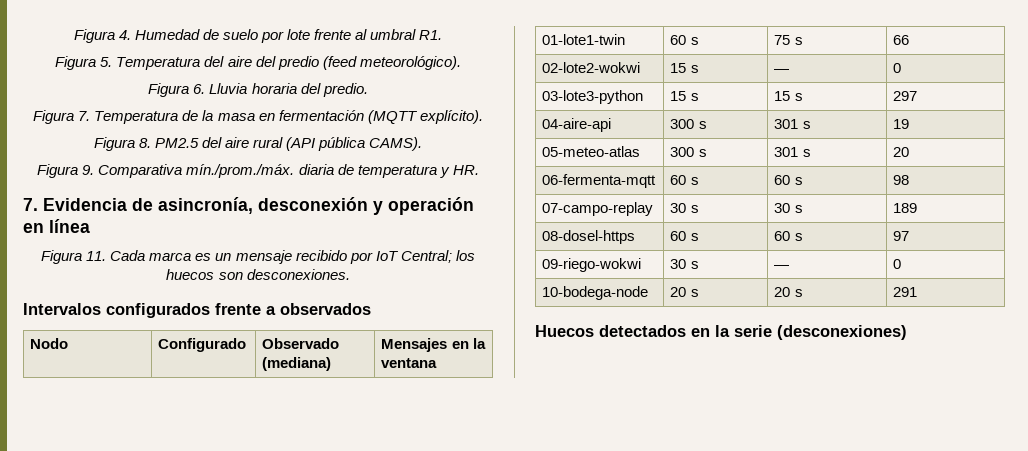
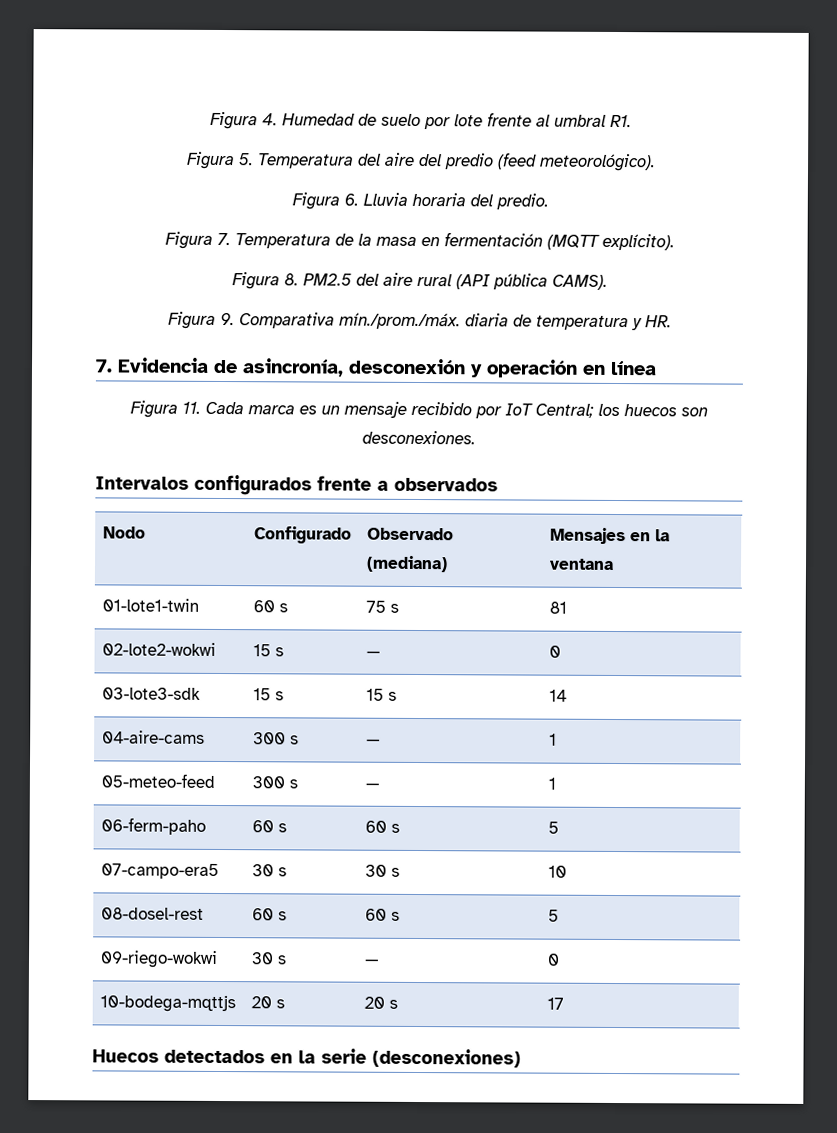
[893,35,910,45] 66 -> [548,601,567,614] 81
[542,90,644,104] 03-lote3-python -> [101,687,201,700] 03-lote3-sdk
[893,91,918,101] [542,118,612,132] [670,119,707,129] [774,119,811,129] [893,119,910,129] [542,146,641,157] [670,147,707,157] [774,147,811,157] [893,147,910,157] [542,174,657,188] [670,175,699,185] [774,175,803,185] [893,175,910,185] [542,202,654,216] 297 // 04-aire-api | 300 s | 301 s | 19 // 05-meteo-atlas | 300 s | 301 s | 20 // 06-fermenta-mqtt | 60 s | 60 s | 98 // 07-campo-replay -> [548,689,567,702] [101,730,205,744] [252,732,299,745] [365,738,381,745] [548,733,557,746] [100,773,215,788] [251,776,298,789] [364,782,380,789] [547,777,556,790] [100,817,206,835] [251,820,287,833] [364,820,400,833] [547,821,559,834] [100,863,219,879] 14 // 04-aire-cams | 300 s | — | 1 // 05-meteo-feed | 300 s | — | 1 // 06-ferm-paho | 60 s | 60 s | 5 // 07-campo-era5
[893,203,918,213] [542,230,636,244] [670,231,699,241] [774,231,803,241] [893,231,910,241] 189 // 08-dosel-https | 60 s | 60 s | 97 -> [547,865,567,878] [100,907,204,920] [251,908,287,921] [364,908,400,921] [547,909,559,922] 10 // 08-dosel-rest | 60 s | 60 s | 5
[542,286,649,300] 10-bodega-node -> [99,994,236,1013] 10-bodega-mqttjs
[893,287,918,297] 291 -> [546,997,564,1010] 17

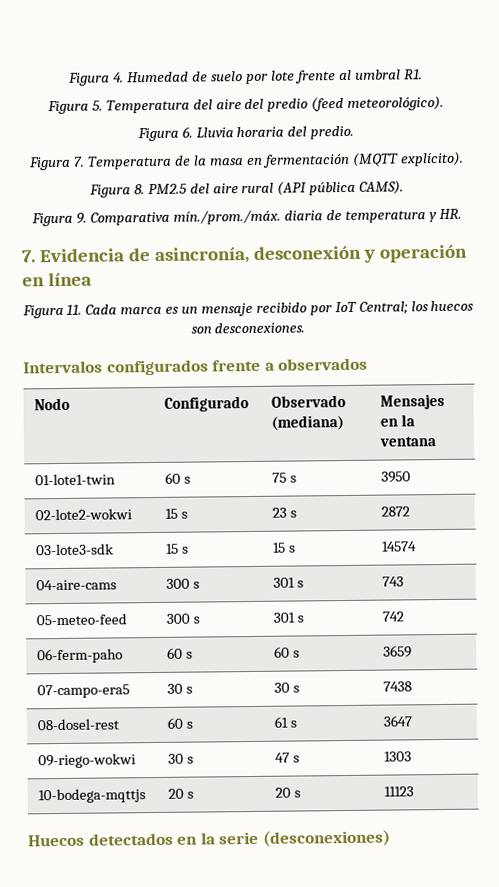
[548,601,567,614] 81 -> [381,471,412,483] 3950
[365,650,381,657] [548,645,561,658] — | 0 -> [272,507,298,518] [381,506,411,517] 23 s | 2872
[548,689,567,702] 14 -> [382,541,418,552] 14574
[365,738,381,745] [548,733,557,746] — | 1 -> [273,577,305,588] [382,576,405,587] 301 s | 743
[364,782,380,789] [547,777,556,790] — | 1 -> [273,612,305,623] [382,611,405,622] 301 s | 742
[547,821,559,834] 5 -> [383,645,413,658] 3659
[547,865,567,878] 10 -> [383,681,413,692] 7438
[364,908,400,921] [547,909,559,922] 60 s | 5 -> [274,716,298,728] [383,715,413,727] 61 s | 3647
[363,958,380,965] [546,953,560,966] — | 0 -> [275,752,301,763] [384,751,413,762] 47 s | 1303
[546,997,564,1010] 17 -> [384,786,415,797] 11123

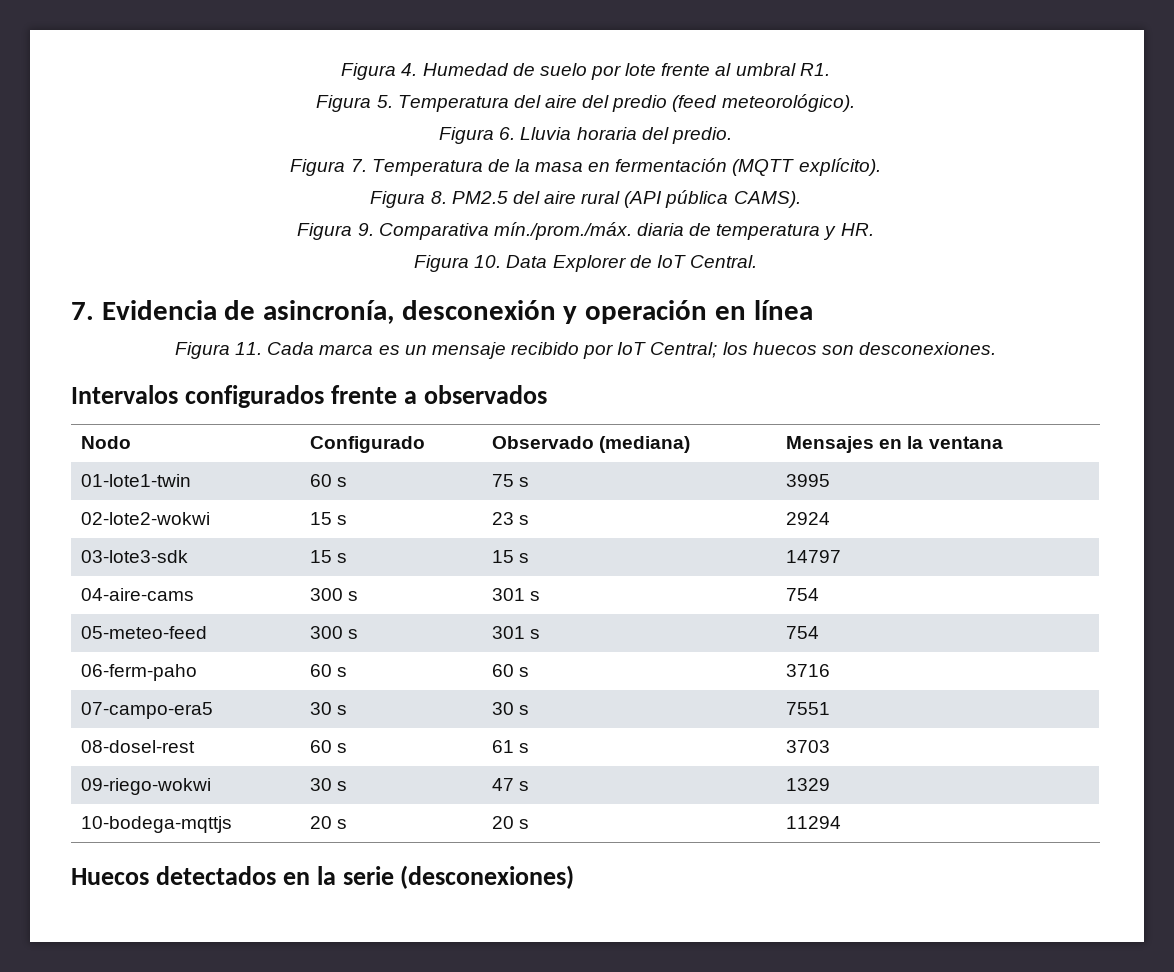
(462, 214) none -> [414,255,757,272] // Figura 10. Data Explorer de IoT Central.
[381,471,412,483] 3950 -> [786,474,831,487] 3995
[381,506,411,517] 2872 -> [786,512,831,525] 2924
[382,541,418,552] 14574 -> [786,550,842,563] 14797
[382,576,405,587] 743 -> [786,588,820,601] 754
[382,611,405,622] 742 -> [786,626,820,639] 754
[383,645,413,658] 3659 -> [786,664,831,677] 3716
[383,681,413,692] 7438 -> [786,702,831,715] 7551
[383,715,413,727] 3647 -> [786,740,831,753] 3703
[384,751,413,762] 1303 -> [786,778,831,791] 1329
[384,786,415,797] 11123 -> [786,816,842,829] 11294

